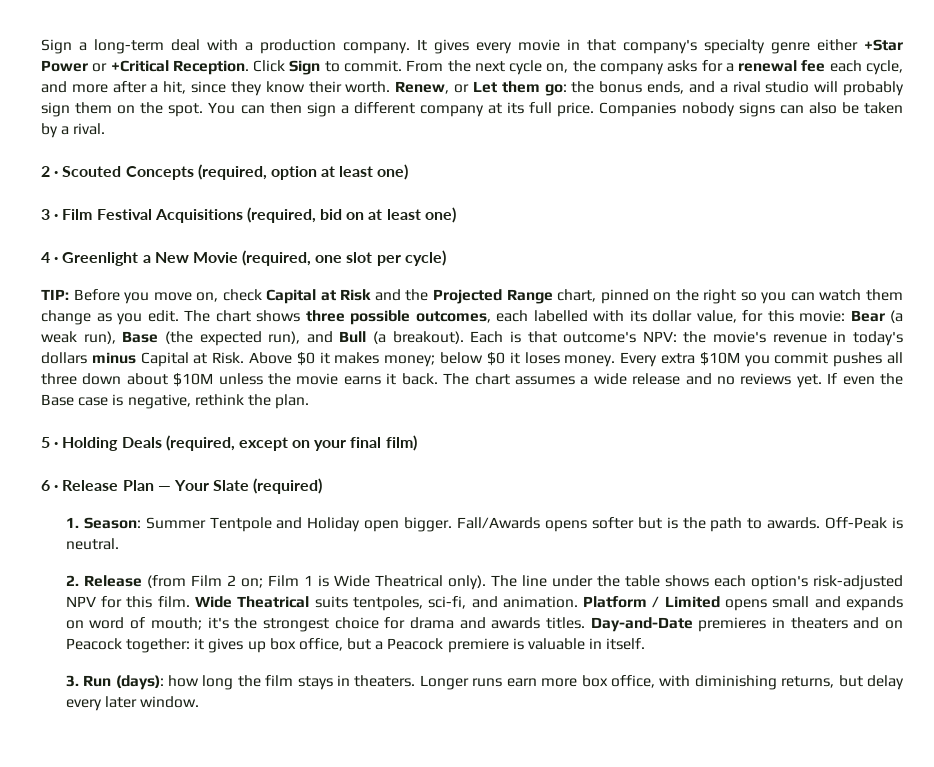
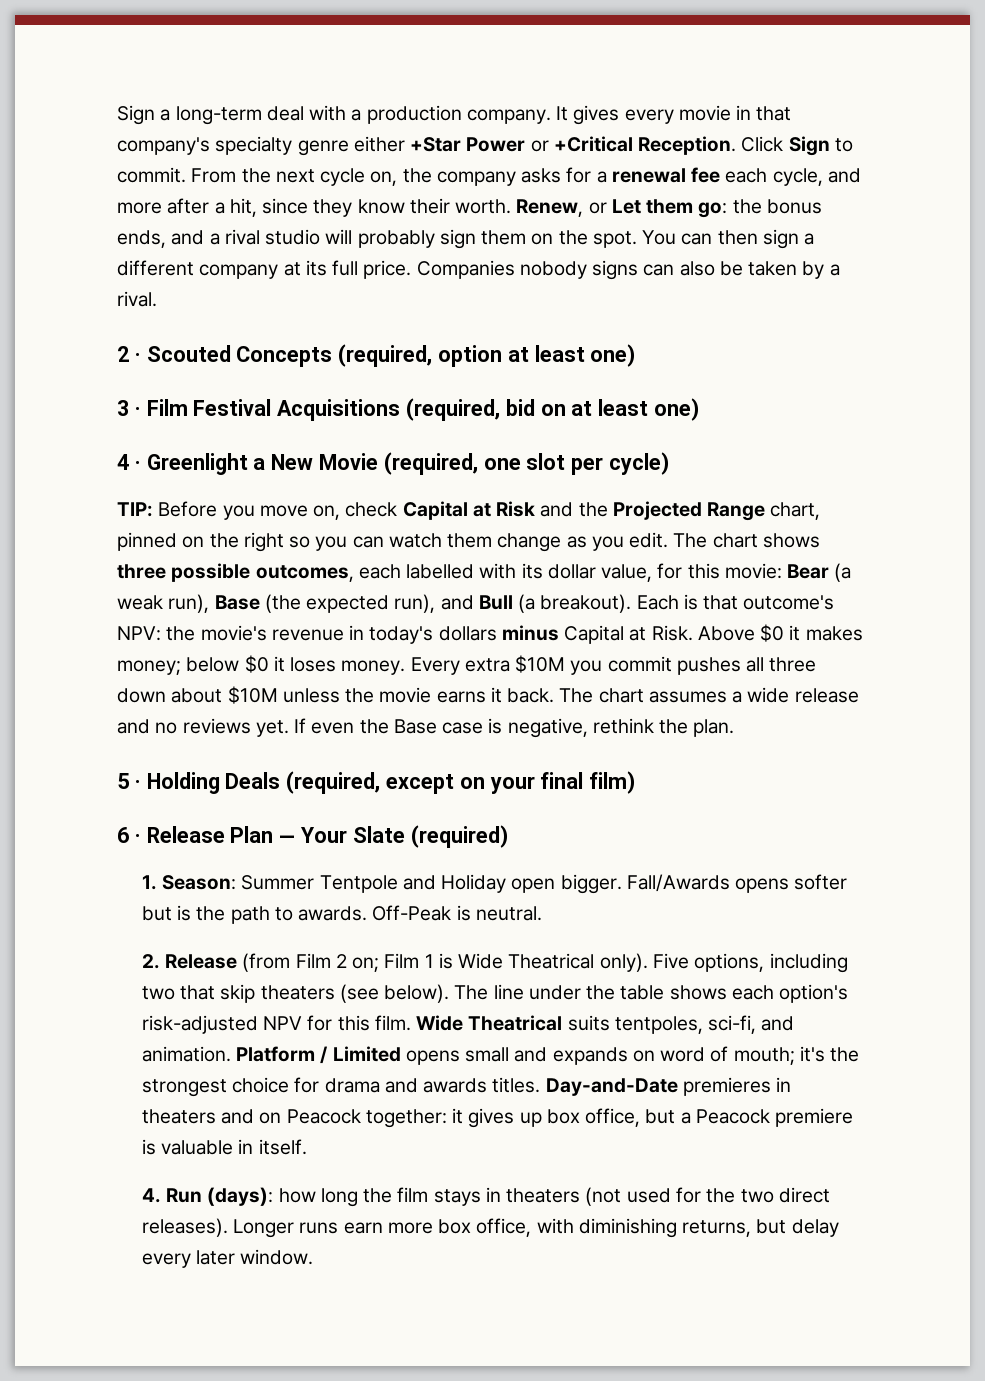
(486, 582) none -> [653,953,848,973] [141,984,450,1003] Five options, including two that skip theaters (see below).
[65,675,79,687] 3. -> [141,1188,161,1203] 4.
[354,675,416,687] theaters. -> [506,1187,830,1206] [141,1218,228,1237] theaters (not used for the two direct releases).

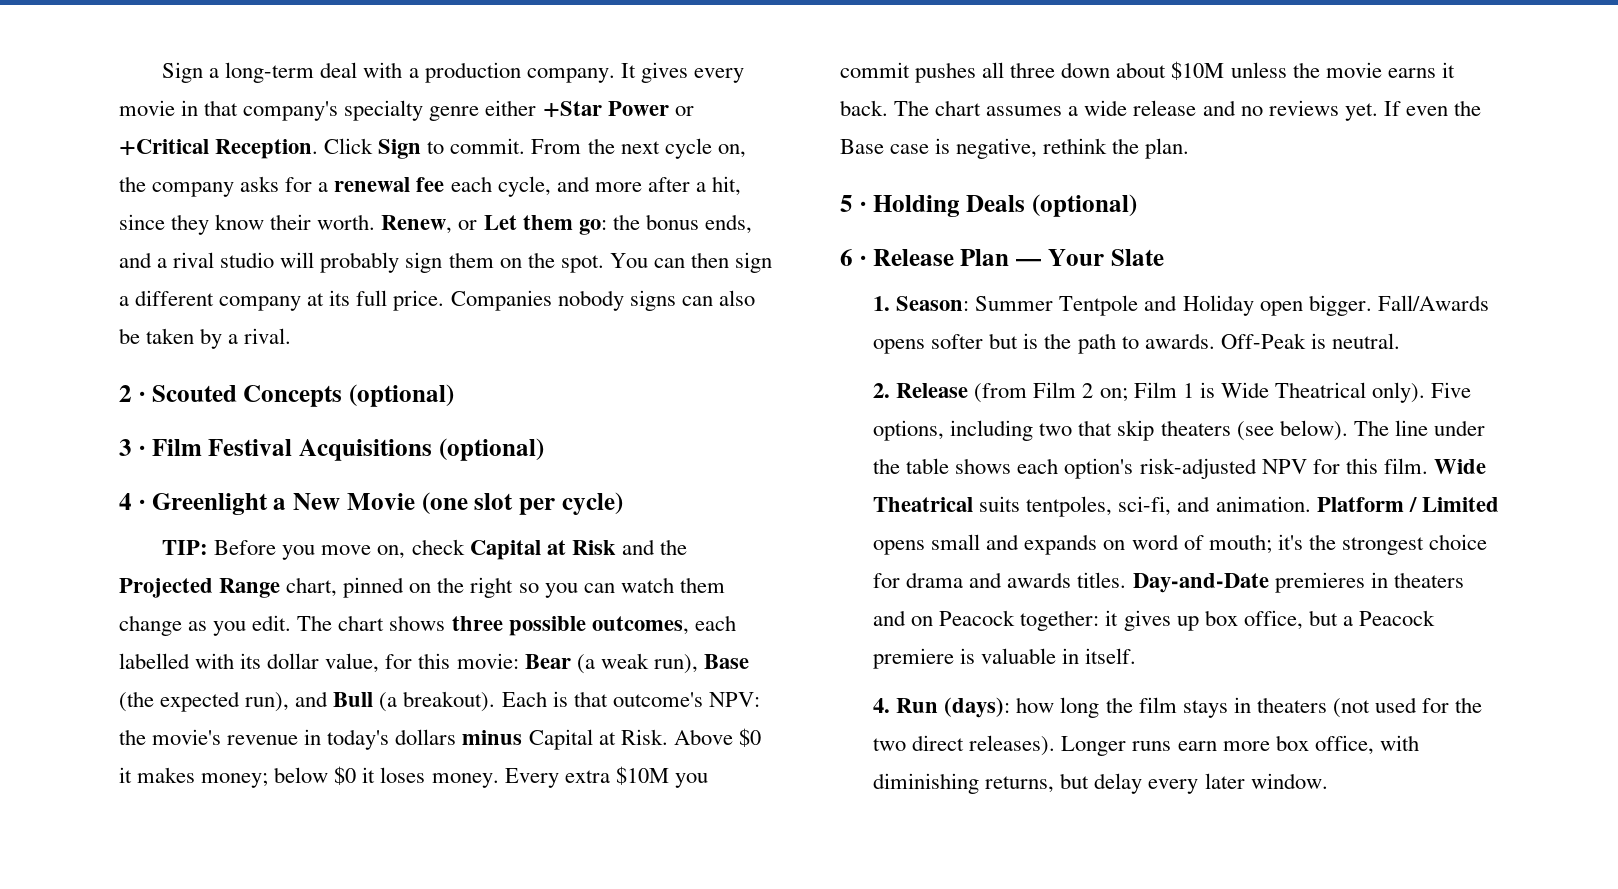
[338,344,636,367] (required, option at least one) -> [349,384,454,407] (optional)
[406,398,700,421] (required, bid on at least one) -> [438,438,544,461] (optional)
[383,452,521,475] (required, one -> [421,492,468,515] (one
[286,771,636,794] (required, except on your final film) -> [1032,194,1137,217] (optional)
[410,825,508,848] (required) -> (1164, 257) none

